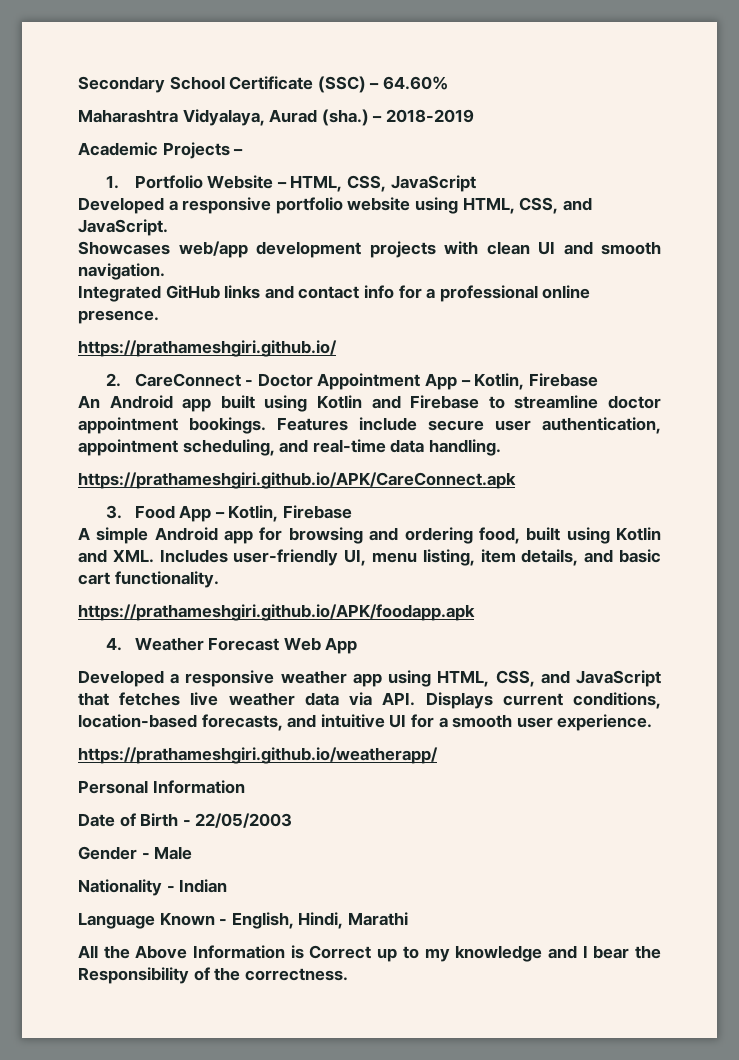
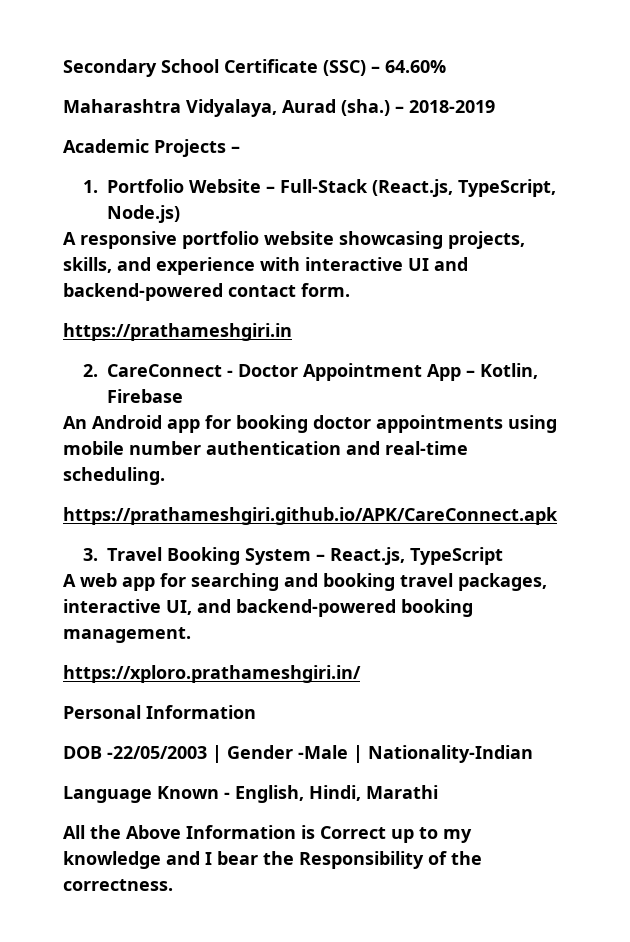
[290,175,476,192] [78,197,592,214] [78,219,168,236] [78,241,661,258] [78,263,165,280] [78,285,591,302] [78,310,159,324] [78,340,337,357] HTML, CSS, JavaScript // Developed a responsive portfolio website using HTML, CSS, and JavaScript. // Showcases web/app development projects with clean UI and smooth navigation. // Integrated GitHub links and contact info for a professional online presence. // https://prathameshgiri.github.io/ -> [280,179,557,197] [107,205,181,223] [63,231,525,249] [63,257,468,275] [63,283,350,301] [63,323,292,341] Full-Stack (React.js, TypeScript, Node.js) // A responsive portfolio website showcasing projects, skills, and experience with interactive UI and backend-powered contact form. // https://prathameshgiri.in
[220,395,662,412] [78,417,661,434] [78,439,501,456] [78,472,516,489] [106,505,352,522] [78,527,662,544] [78,549,661,566] [78,571,219,588] [78,604,475,621] [106,637,358,654] [78,670,661,687] [78,692,661,709] [78,714,653,731] [78,747,438,764] [78,780,245,794] [78,813,293,828] [78,846,193,860] [78,879,228,896] built using Kotlin and Firebase to streamline doctor appointment bookings. Features include secure user authentication, appointment scheduling, and real-time data handling. // https://prathameshgiri.github.io/APK/CareConnect.apk // 3. Food App – Kotlin, Firebase // A simple Android app for browsing and ordering food, built using Kotlin and XML. Includes user-friendly UI, menu listing, item details, and basic cart functionality. // https://prathameshgiri.github.io/APK/foodapp.apk // 4. Weather Forecast Web App // Developed a responsive weather app using HTML, CSS, and JavaScript that fetches live weather data via API. Displays current conditions, location-based forecasts, and intuitive UI for a smooth user experience. // https://prathameshgiri.github.io/weatherapp/ // Personal Information // Date of Birth - 22/05/2003 // Gender - Male // Nationality - Indian -> [205,415,557,433] [63,441,468,455] [63,467,165,485] [63,507,558,525] [83,547,504,565] [63,573,547,591] [63,599,473,617] [63,627,191,643] [63,665,361,683] [63,705,256,719] [63,745,533,763] for booking doctor appointments using mobile number authentication and real-time scheduling. // https://prathameshgiri.github.io/APK/CareConnect.apk // 3. Travel Booking System – React.js, TypeScript // A web app for searching and booking travel packages, interactive UI, and backend-powered booking management. // https://xploro.prathameshgiri.in/ // Personal Information // DOB -22/05/2003 | Gender -Male | Nationality-Indian

